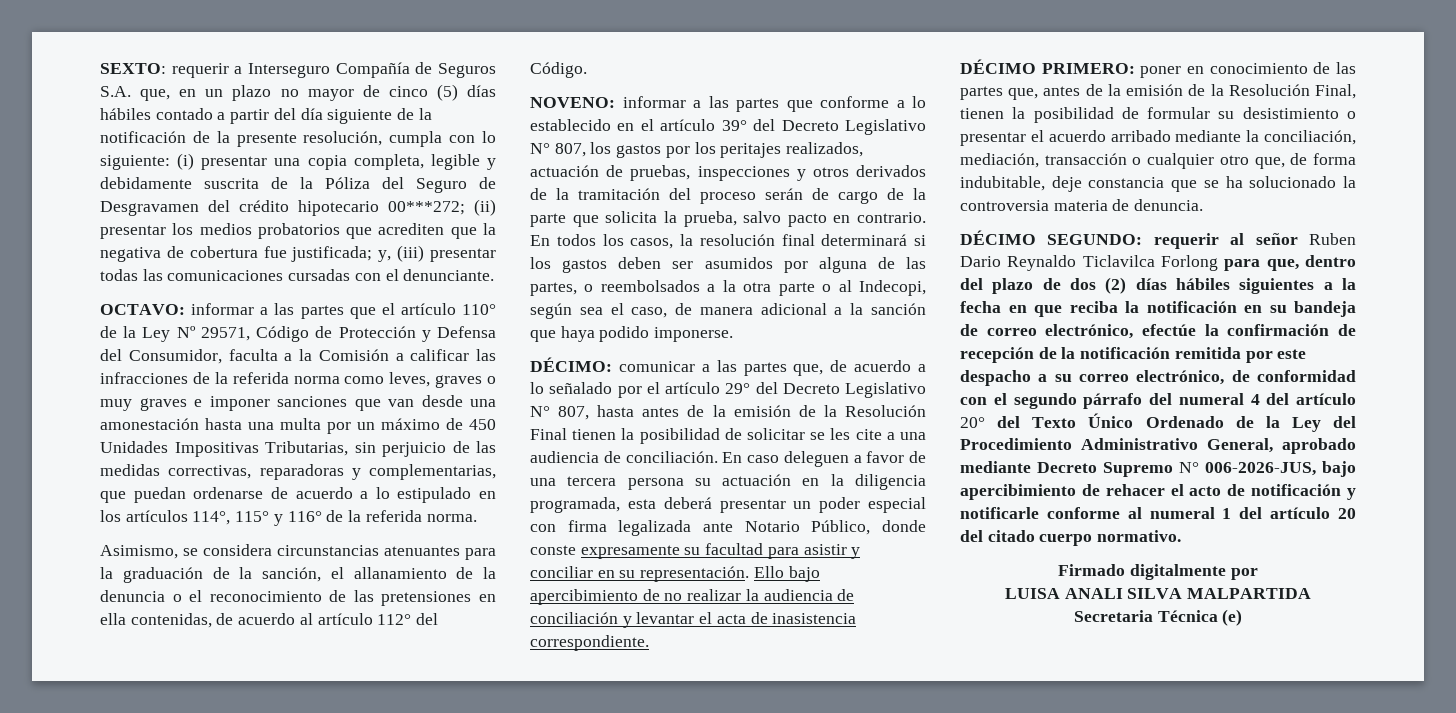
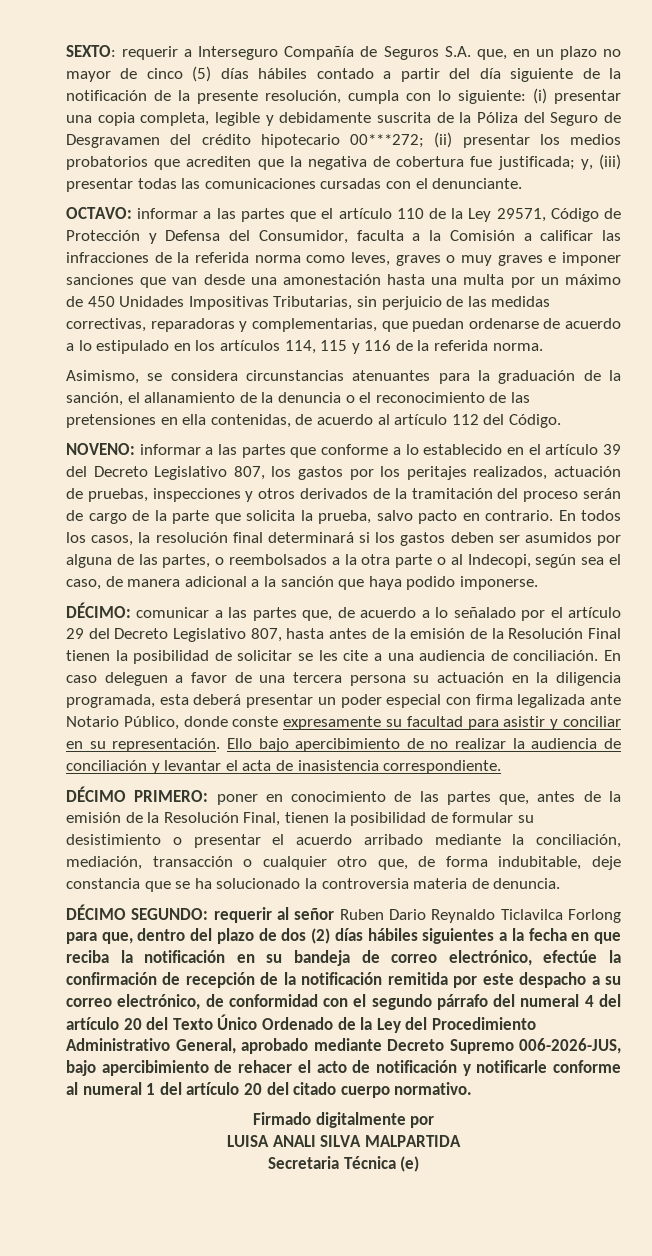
[462,304,496,315] [100,326,196,342] 110° de la Ley Nº -> [396,208,492,222] 110 de la Ley
[192,511,322,526] 114°, 115° y 116° -> [284,340,392,354] 114, 115 y 116
[377,614,412,625] 112° -> [451,414,479,425] 112
[721,119,926,135] [530,143,550,154] 39° del Decreto Legislativo N° -> [602,444,621,455] [66,466,228,480] 39 del Decreto Legislativo
[725,382,926,398] [530,406,550,417] 29° del Decreto Legislativo N° -> [66,628,247,642] 29 del Decreto Legislativo
[960,417,985,428] 20° -> [123,1018,142,1030] 20
[1179,462,1199,473] N° -> (514, 1046) none

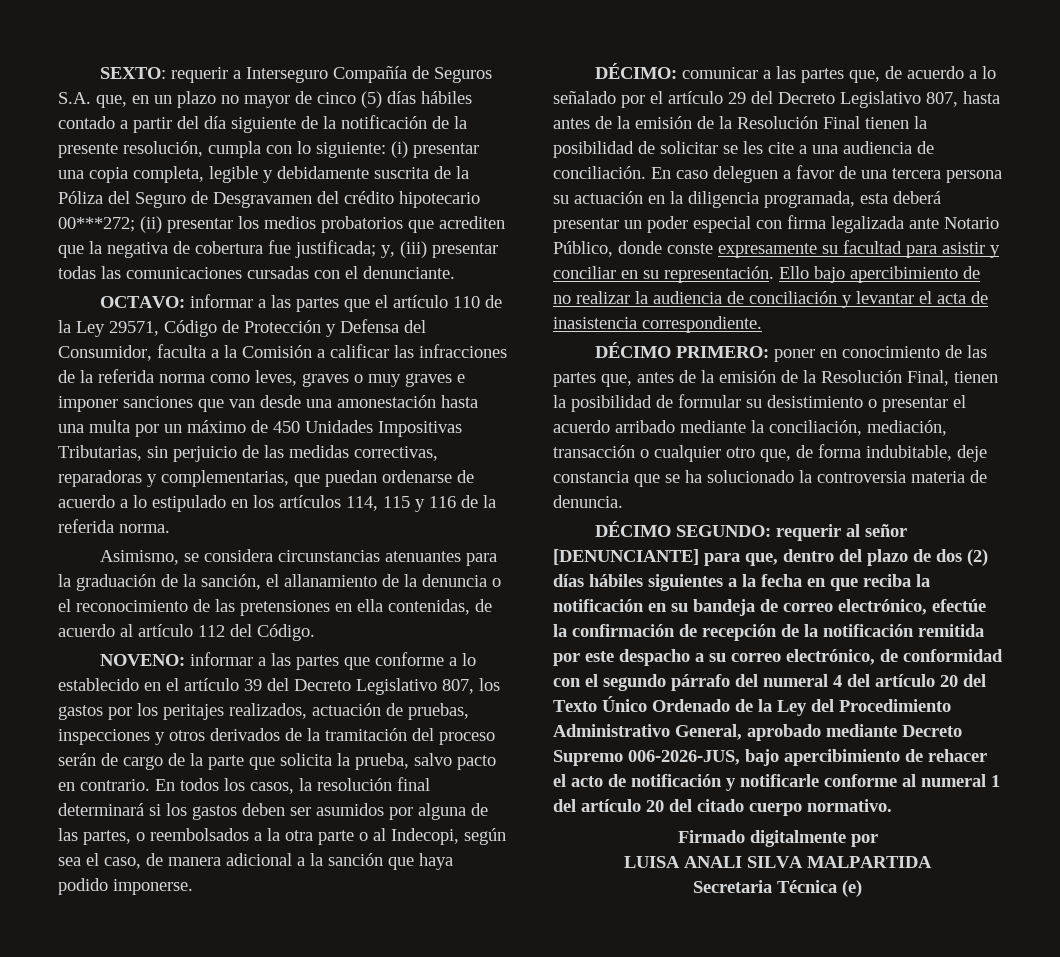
[339,909,621,923] Ruben Dario Reynaldo Ticlavilca Forlong -> [553,549,699,565] [DENUNCIANTE]

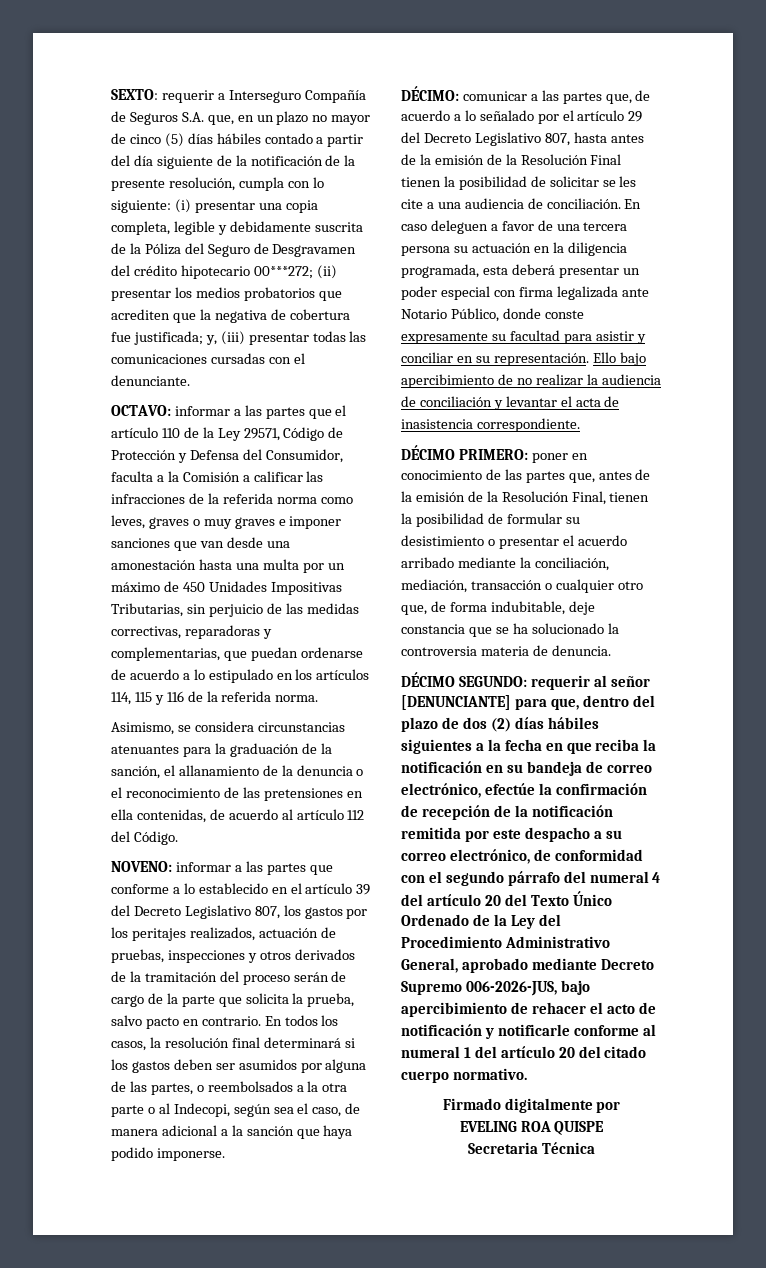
[624,856,932,868] LUISA ANALI SILVA MALPARTIDA -> [459,1121,605,1135] EVELING ROA QUISPE
[842,880,862,897] (e) -> (595, 1148) none

